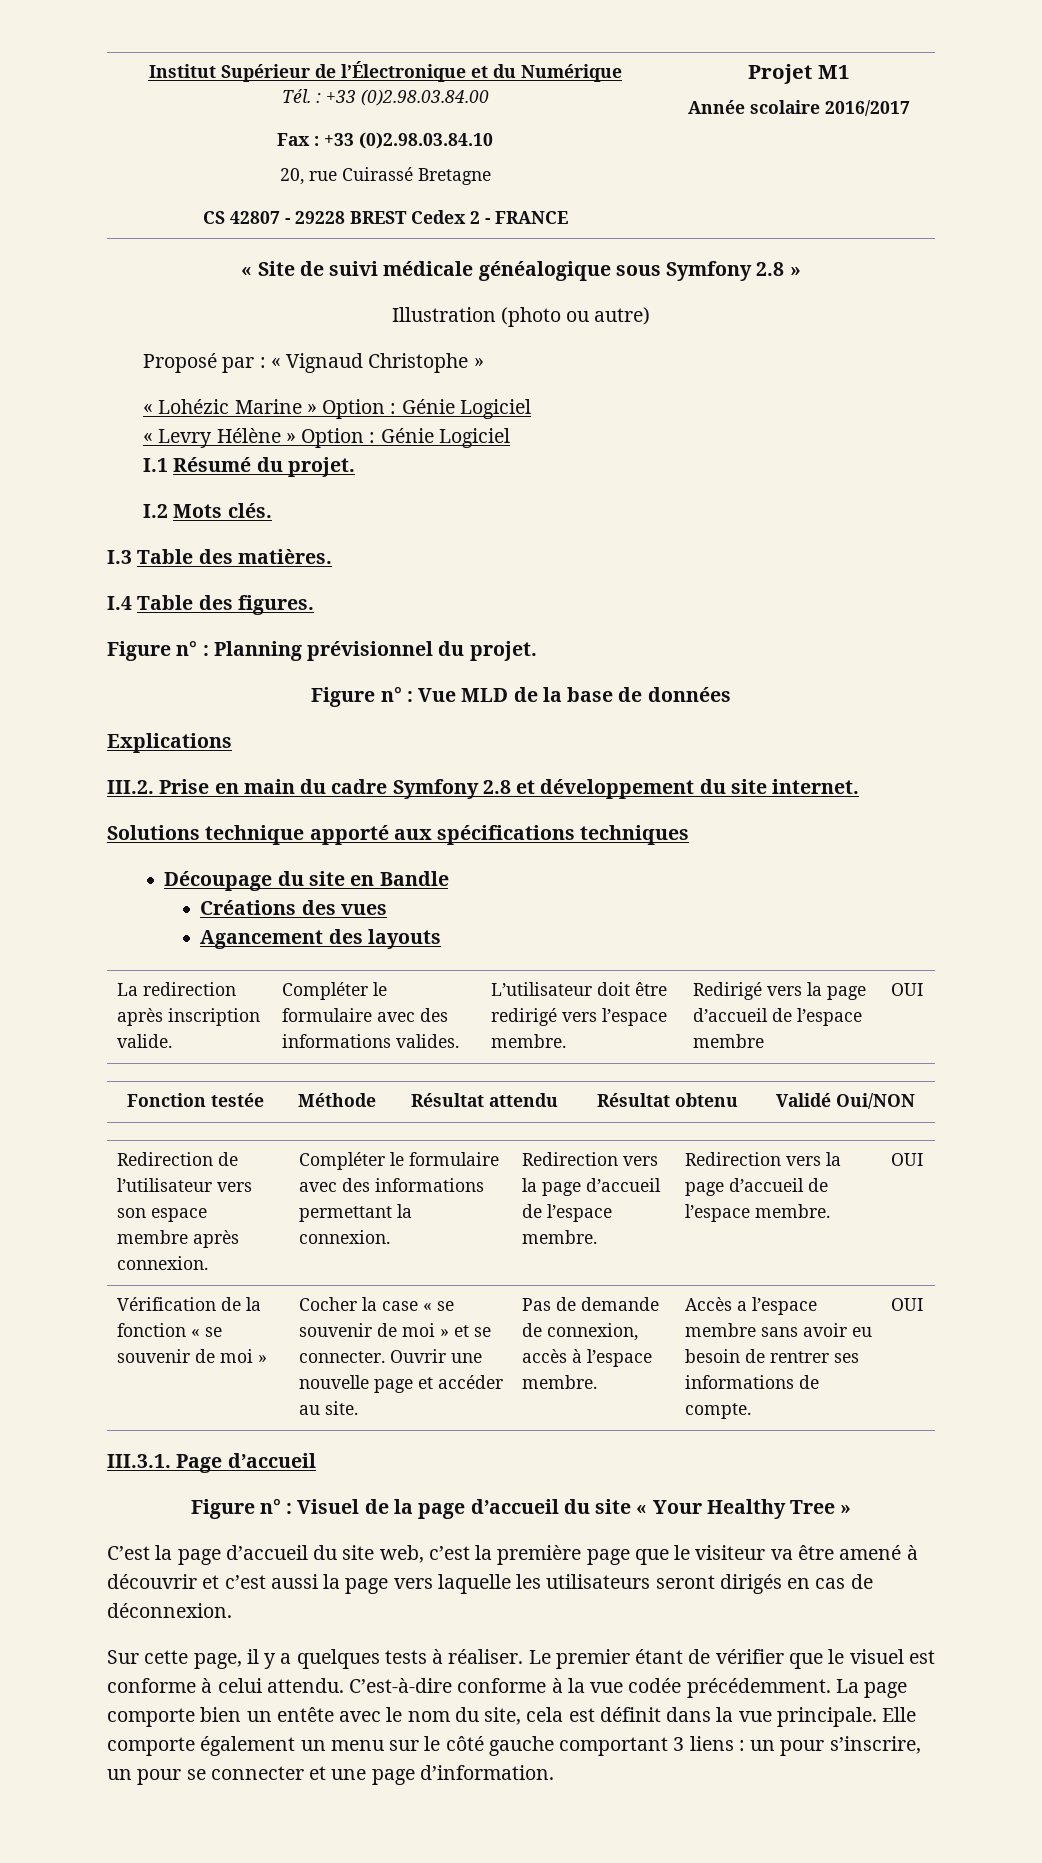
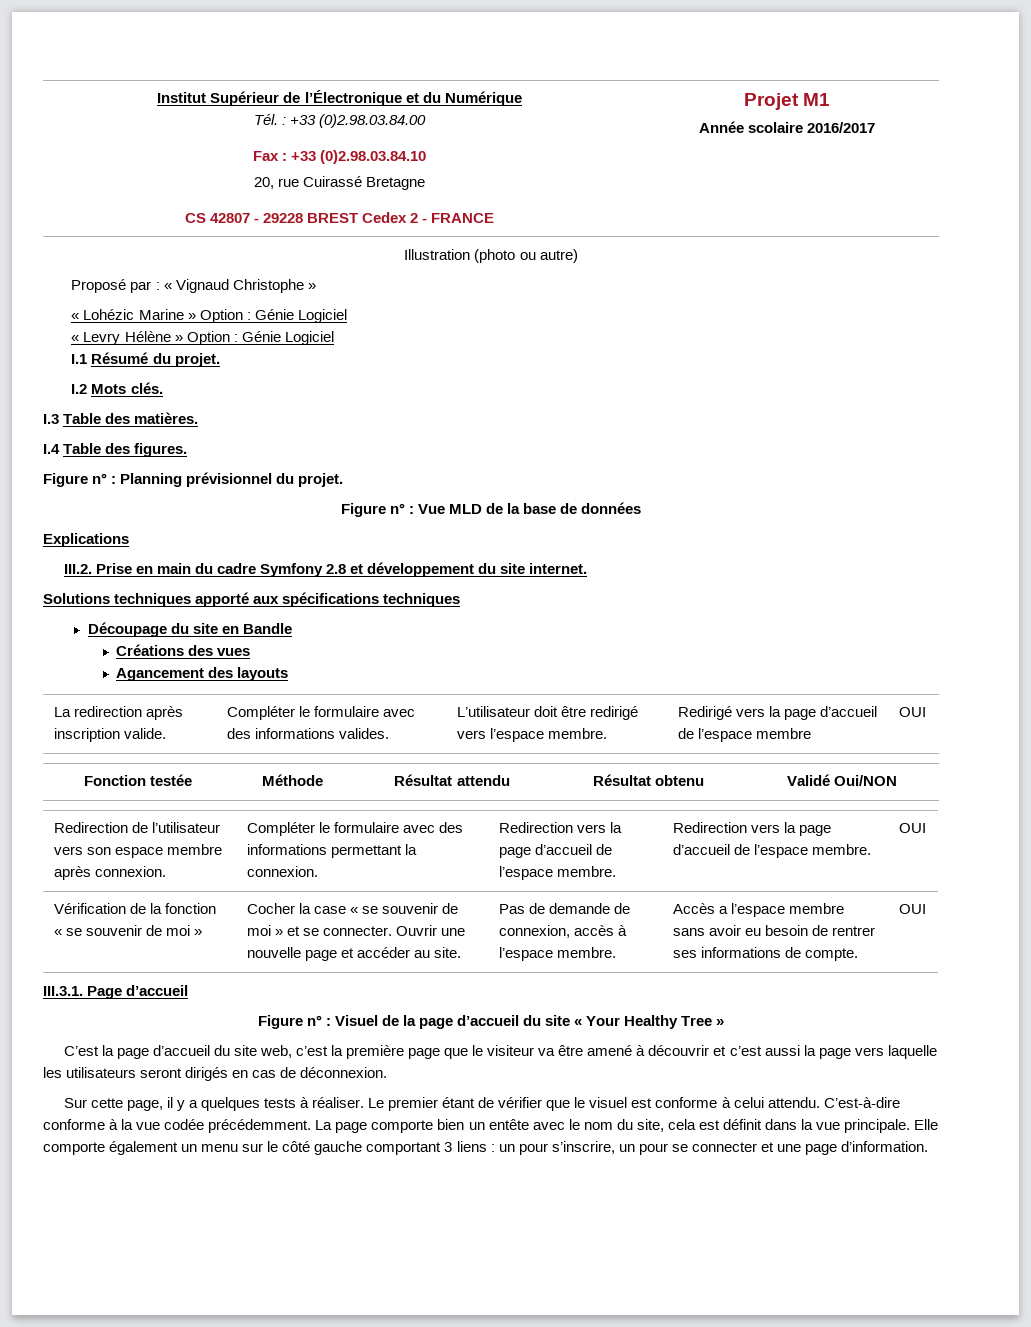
[241,261,801,281] // « Site de suivi médicale généalogique sous Symfony 2.8 » -> (876, 127) none
[205,825,305,845] technique -> [114,593,192,607] techniques

